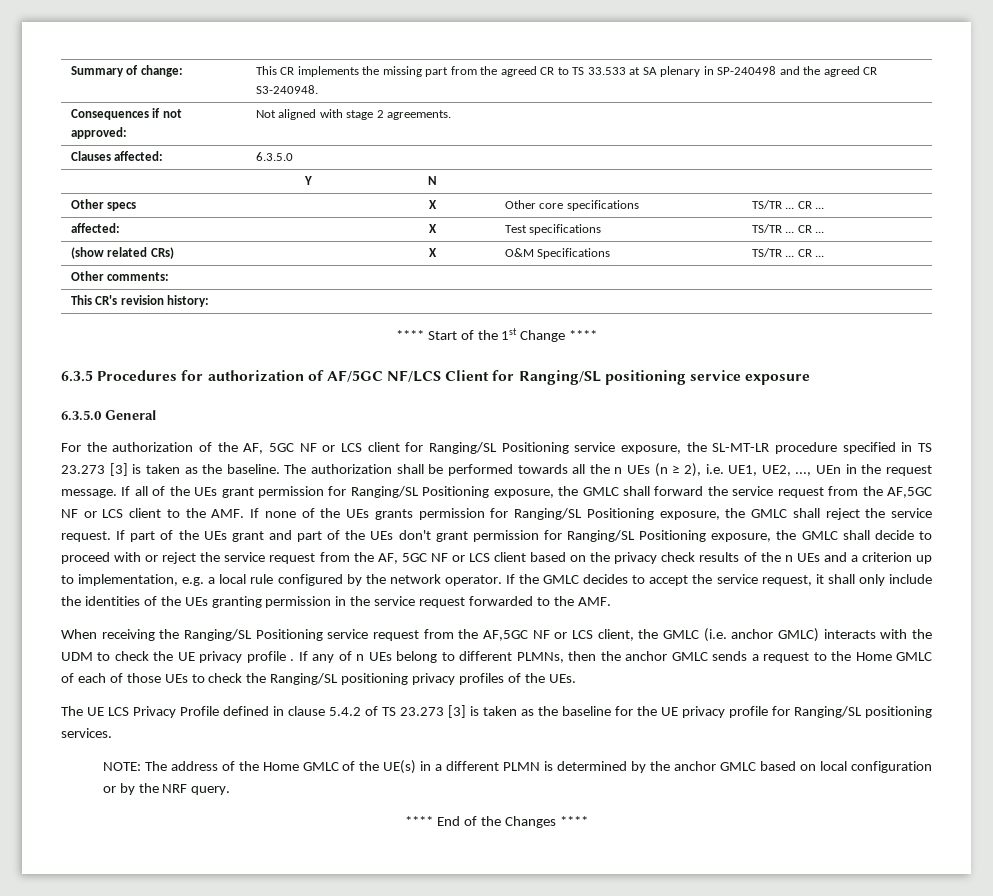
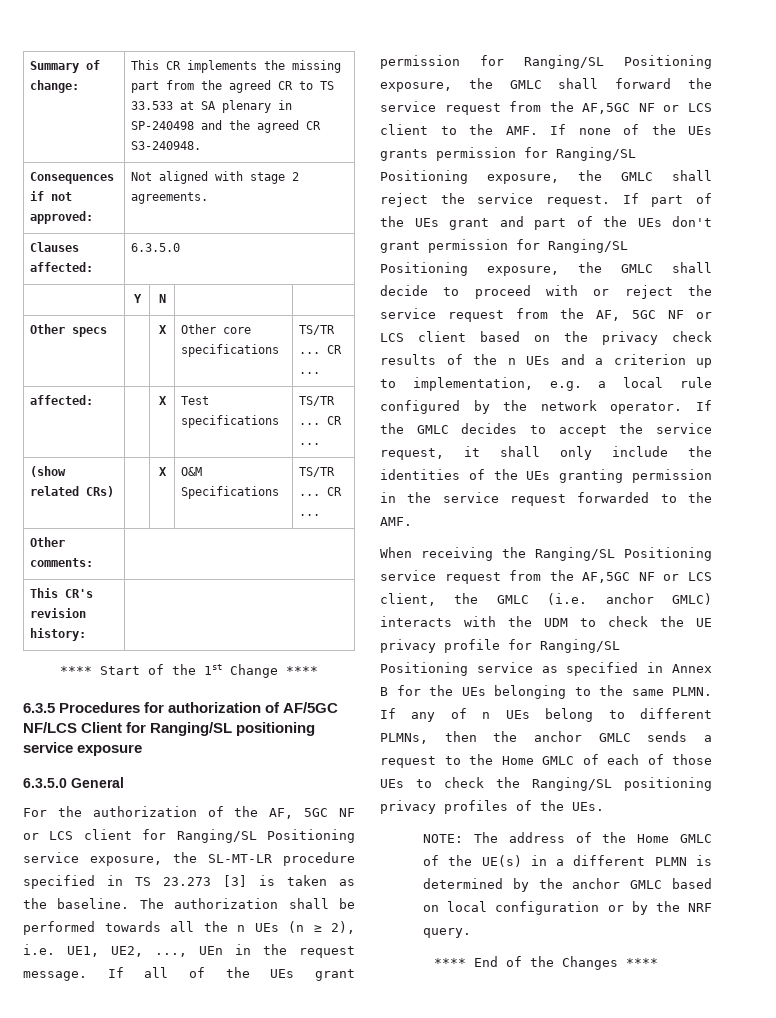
[290,659,295,661] . -> [508,639,620,653] [380,662,712,676] [380,685,712,699] for Ranging/SL Positioning service as specified in Annex B for the UEs belonging to the same PLMN.
[61,705,932,718] [61,728,112,738] // The UE LCS Privacy Profile defined in clause 5.4.2 of TS 23.273 [3] is taken as the baseline for the UE privacy profile for Ranging/SL positioning services. -> (604, 806) none

